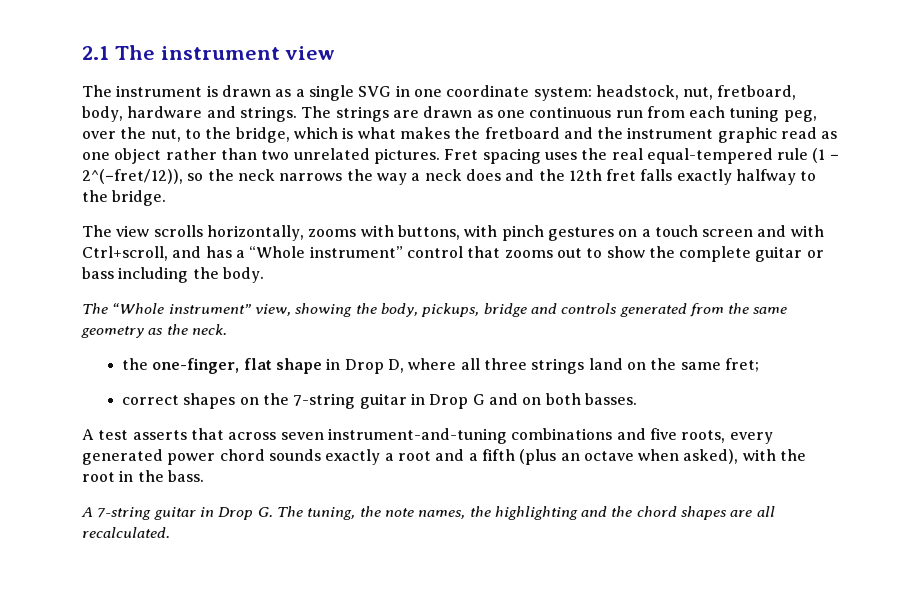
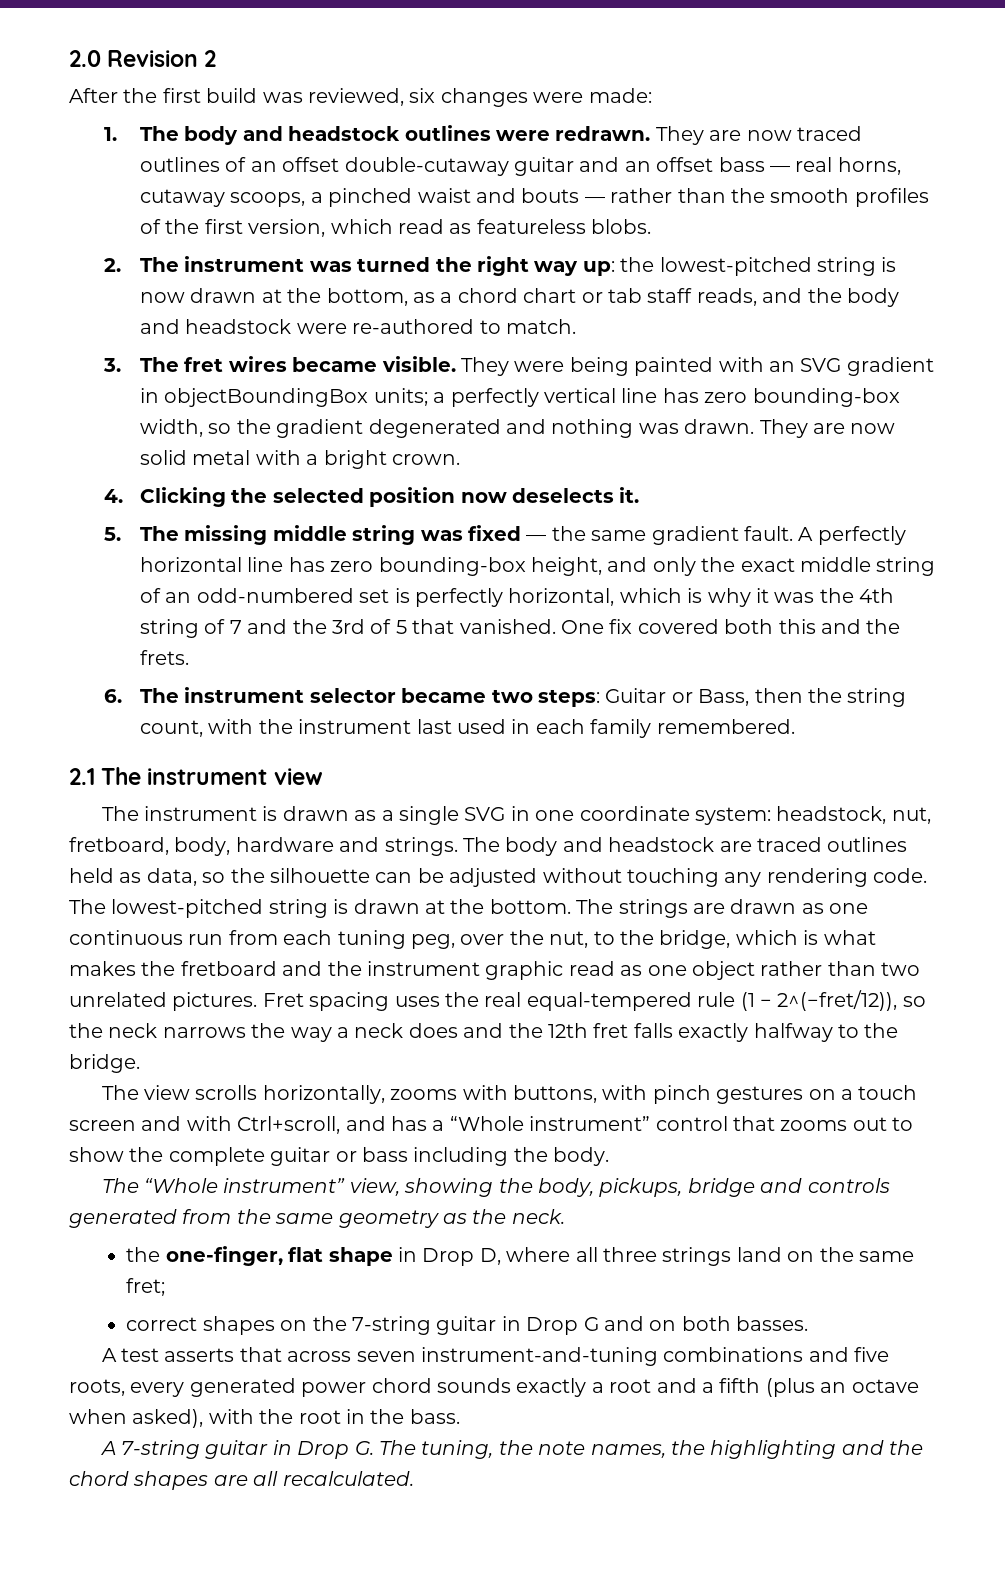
(82, 53) none -> [69,50,217,67] [69,88,652,107] [104,125,862,145] [139,157,901,176] [139,188,929,207] [139,219,652,237] [104,256,897,276] [139,288,899,307] [139,319,576,334] [103,356,934,376] [139,388,900,407] [139,419,896,438] [139,450,460,469] [104,487,640,507] [104,525,906,545] [139,557,936,576] [139,588,895,607] [139,619,901,638] [139,650,189,665] [104,687,907,707] [139,719,795,738] 2.0 Revision 2 // After the first build was reviewed, six changes were made: // 1. The body and headstock outlines were redrawn. They are now traced outlines of an offset double-cutaway guitar and an offset bass — real horns, cutaway scoops, a pinched waist and bouts — rather than the smooth profiles of the first version, which read as featureless blobs. // 2. The instrument was turned the right way up: the lowest-pitched string is now drawn at the bottom, as a chord chart or tab staff reads, and the body and headstock were re-authored to match. // 3. The fret wires became visible. They were being painted with an SVG gradient in objectBoundingBox units; a perfectly vertical line has zero bounding-box width, so the gradient degenerated and nothing was drawn. They are now solid metal with a bright crown. // 4. Clicking the selected position now deselects it. // 5. The missing middle string was fixed — the same gradient fault. A perfectly horizontal line has zero bounding-box height, and only the exact middle string of an odd-numbered set is perfectly horizontal, which is why it was the 4th string of 7 and the 3rd of 5 that vanished. One fix covered both this and the frets. // 6. The instrument selector became two steps: Guitar or Bass, then the string count, with the instrument last used in each family remembered. //
(332, 112) none -> [505,837,908,856] [69,868,928,887] [69,899,614,918] body and headstock are traced outlines held as data, so the silhouette can be adjusted without touching any rendering code. The lowest-pitched string is drawn at the bottom. The

